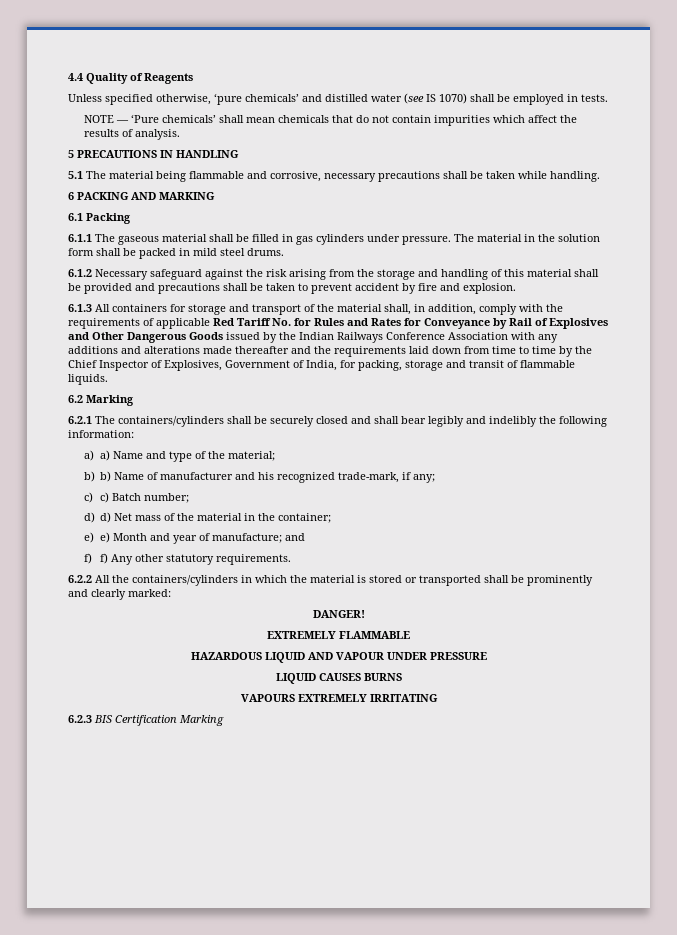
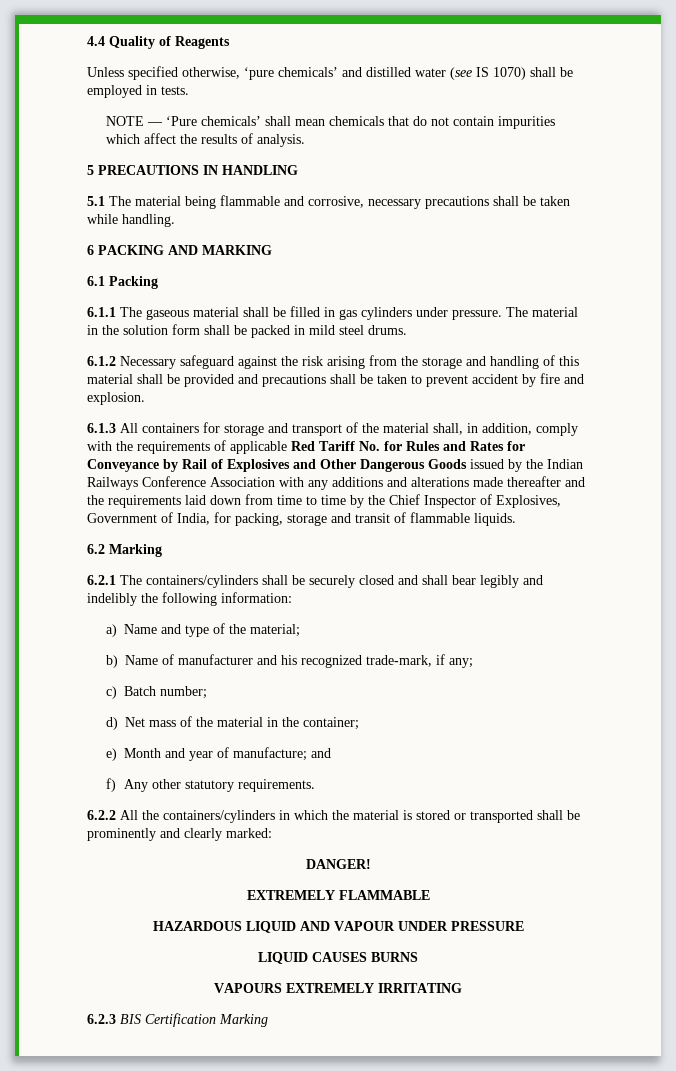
[99,450,110,461] a) -> (117, 630) none
[100,471,112,482] b) -> (118, 661) none
[99,492,109,503] c) -> (117, 692) none
[100,512,112,523] d) -> (118, 723) none
[99,532,110,543] e) -> (117, 754) none
[99,553,108,564] f) -> (116, 785) none

